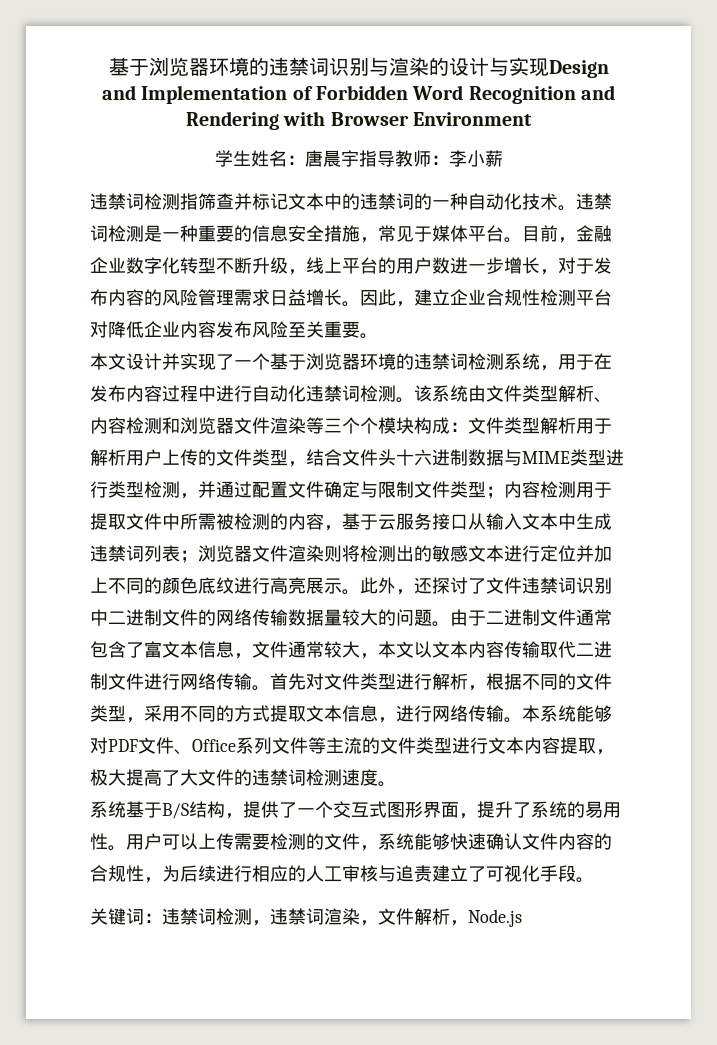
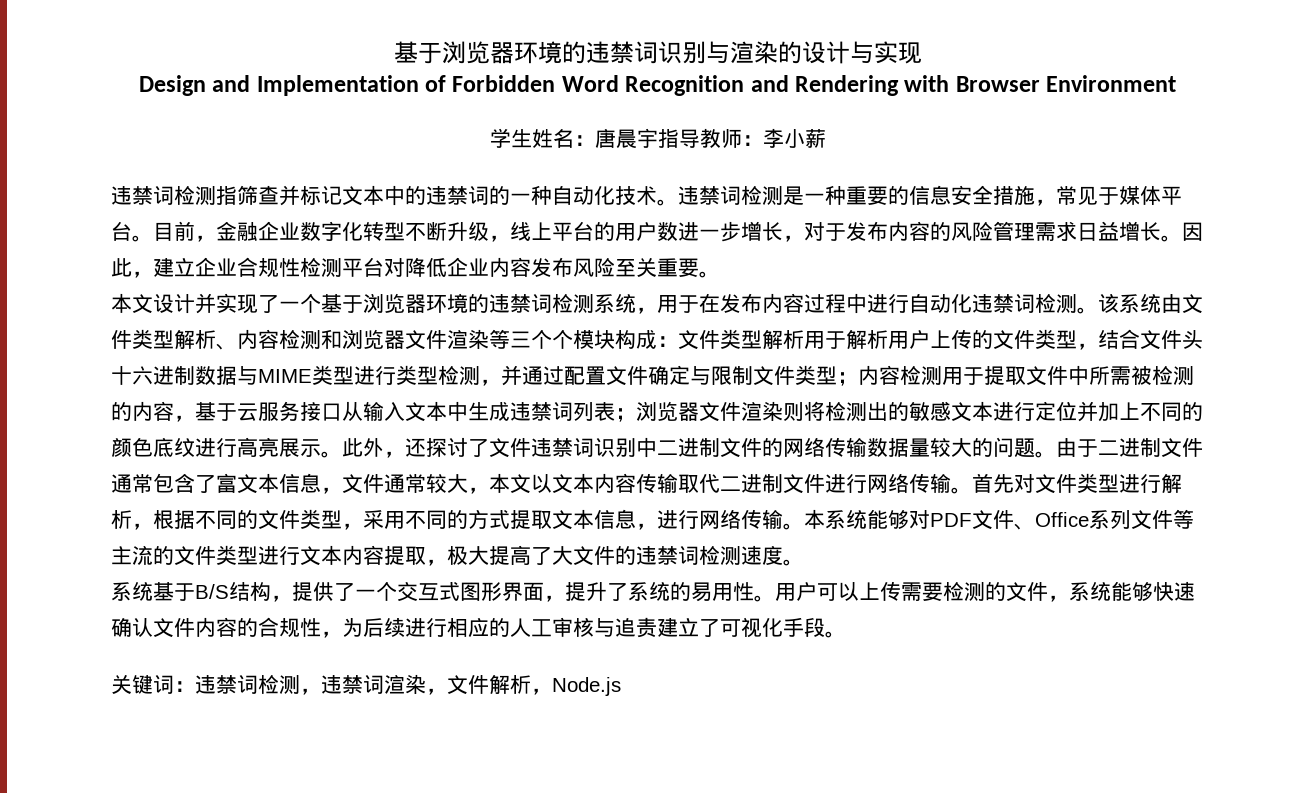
(549, 67) none -> (922, 53) //

